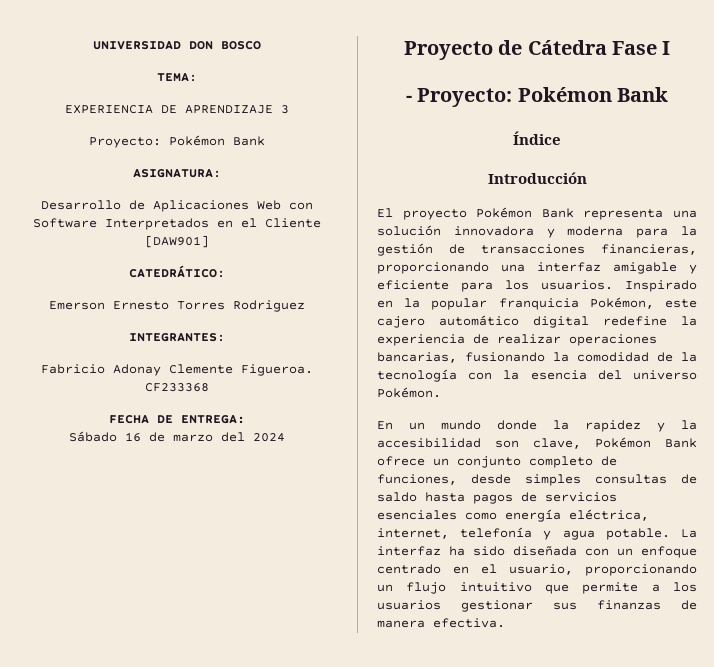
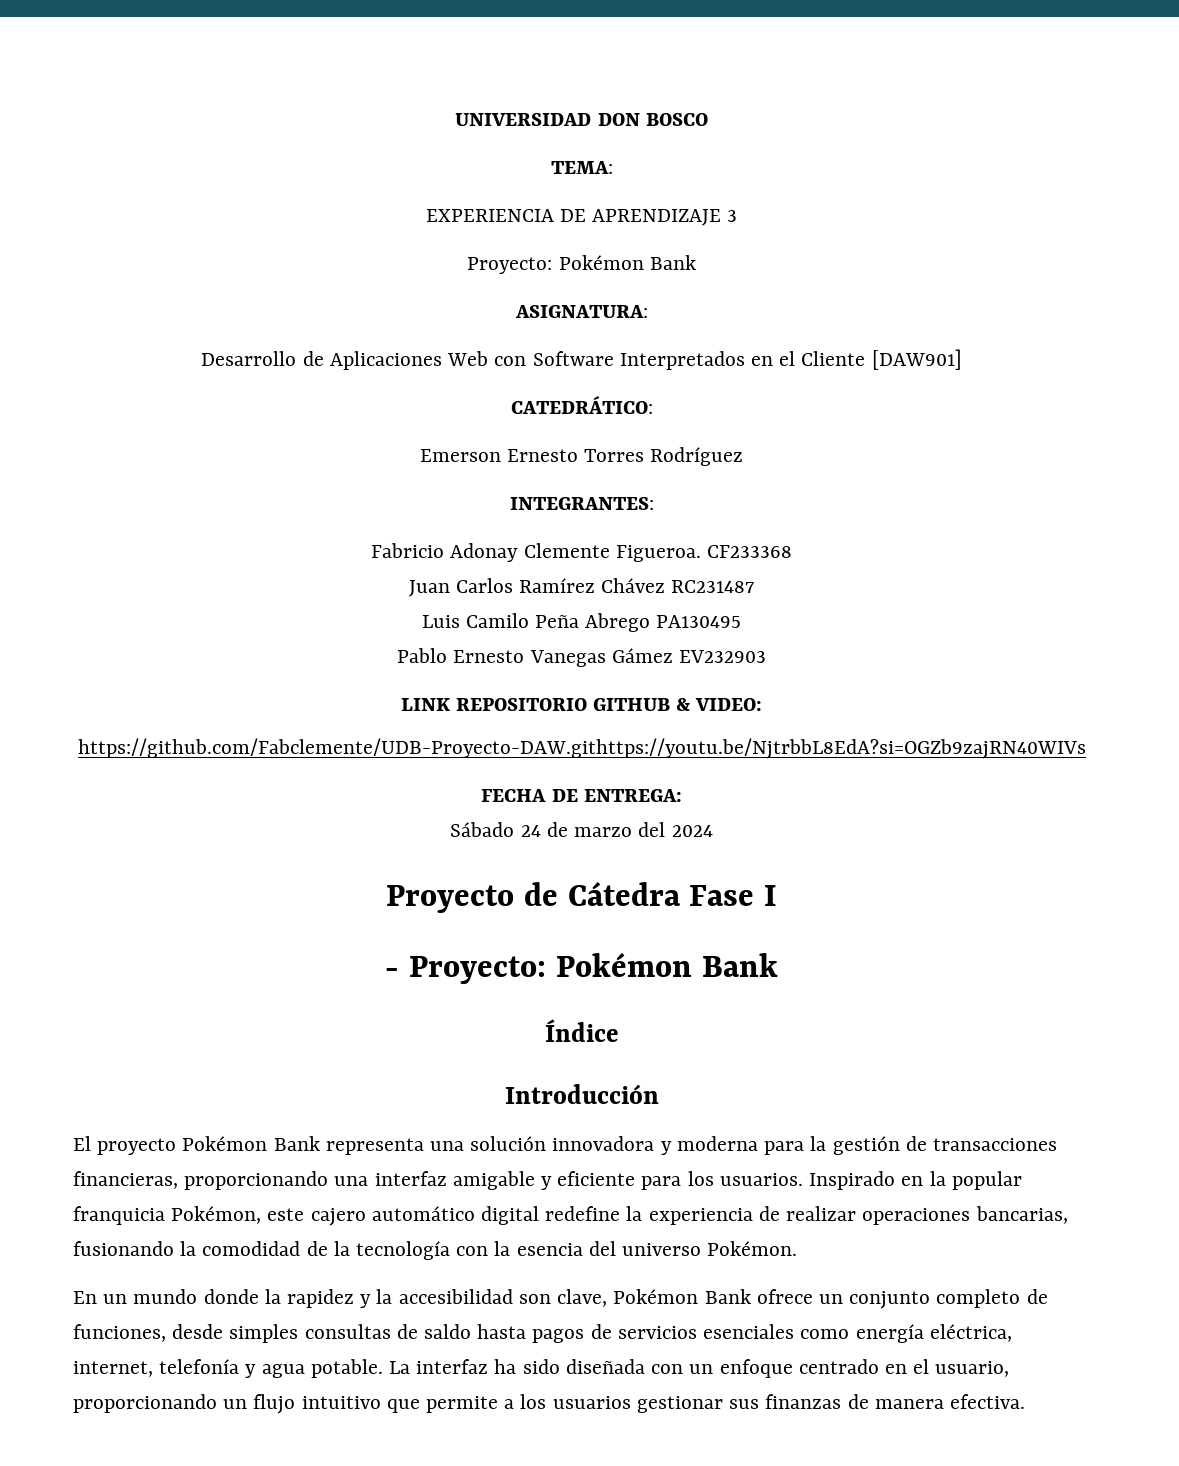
[233,300,305,312] Rodriguez -> [650,447,744,466] Rodríguez
(209, 387) none -> [408,578,755,597] [421,613,742,632] [397,648,766,667] [400,698,763,711] [77,738,1086,759] // Juan Carlos Ramírez Chávez RC231487 // Luis Camilo Peña Abrego PA130495 // Pablo Ernesto Vanegas Gámez EV232903 // LINK REPOSITORIO GITHUB & VIDEO: // https://github.com/Fabclemente/UDB-Proyecto-DAW.githttps://youtu.be/NjtrbbL8EdA?si=OGZb9zajRN40WIVs
[125,432,141,442] 16 -> [520,825,541,837] 24

